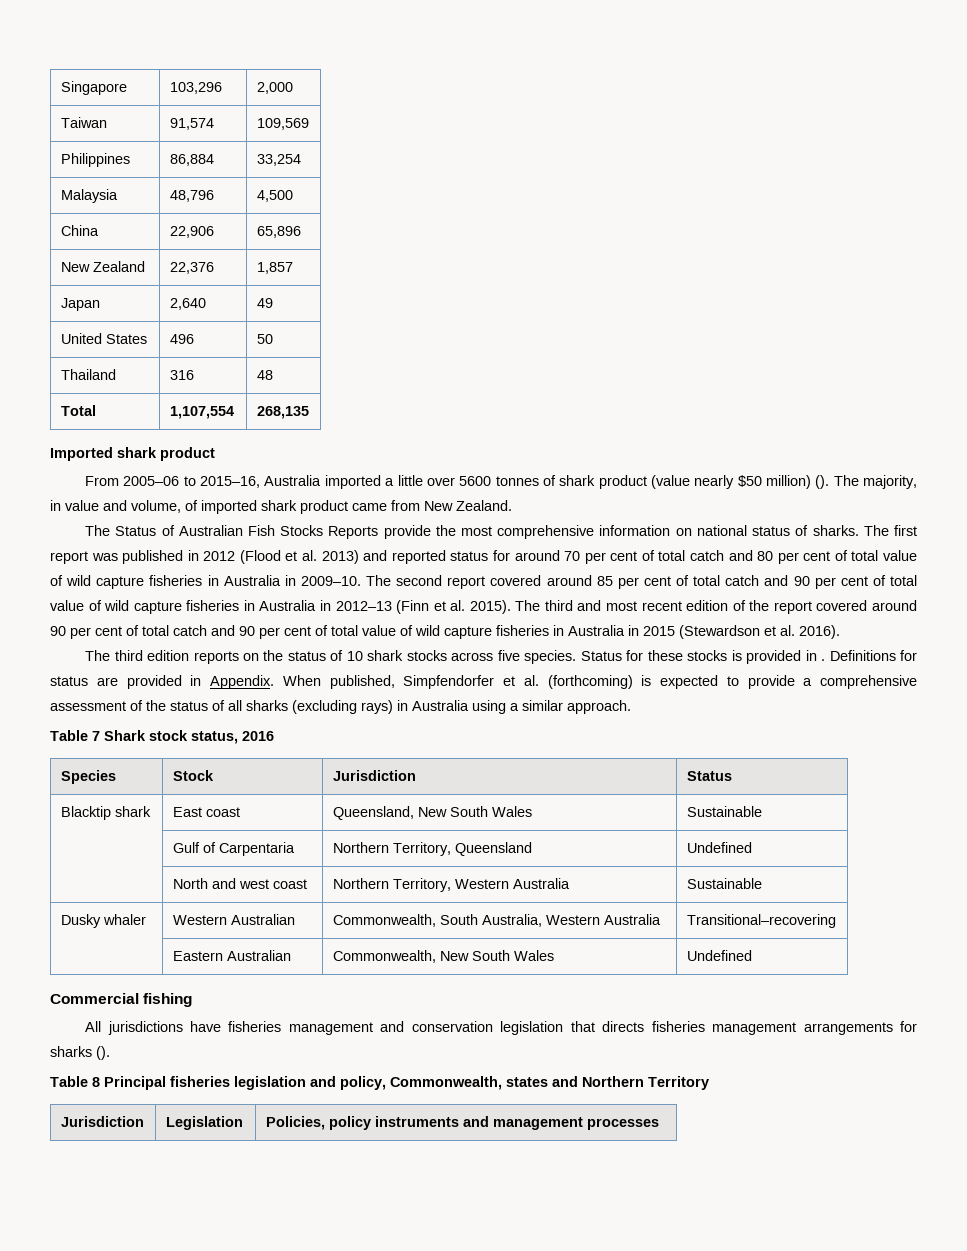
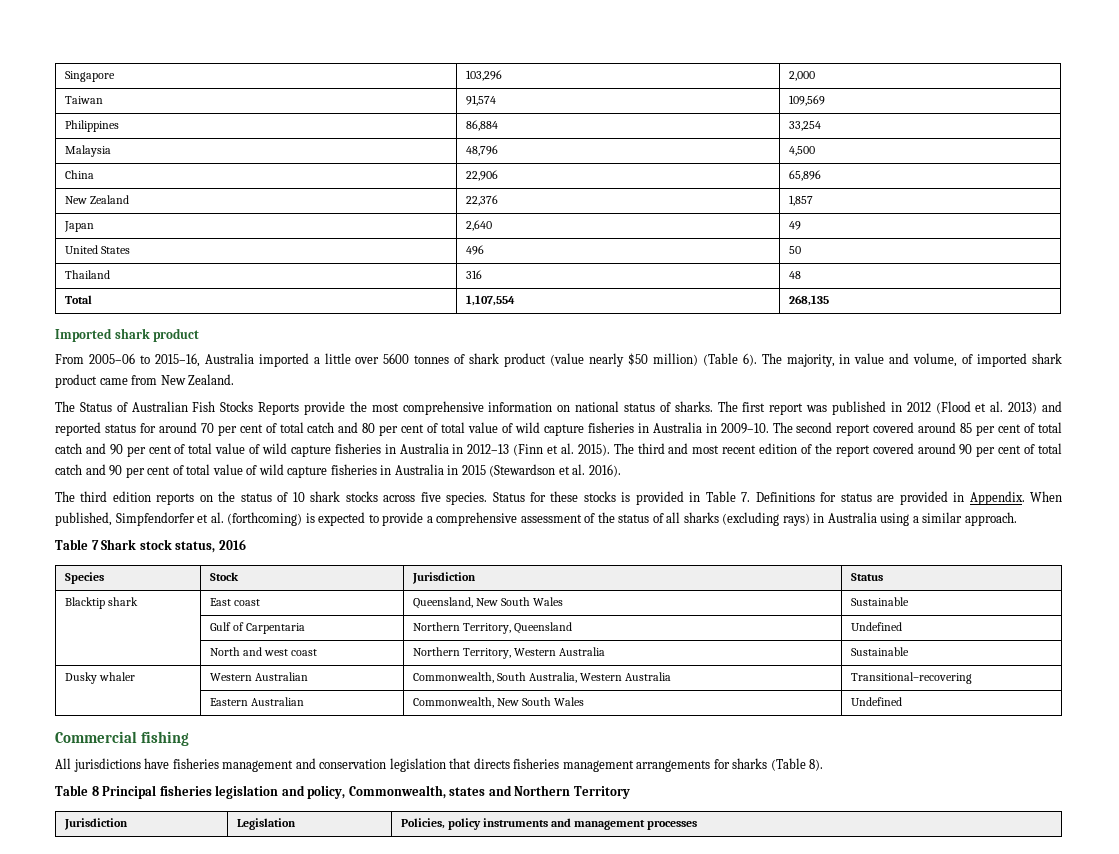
[815,475,830,489] (). -> [702,353,757,366] (Table 6).
[821,659,826,661] . -> [705,491,751,502] Table 7.
[96,1046,110,1060] (). -> [770,758,824,771] (Table 8).

